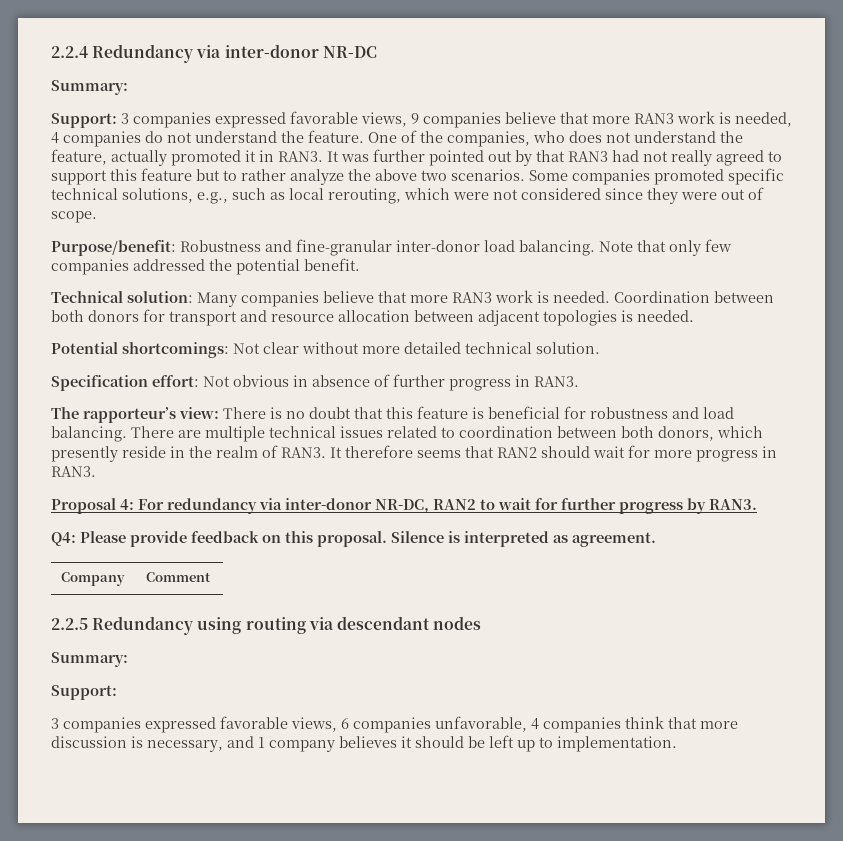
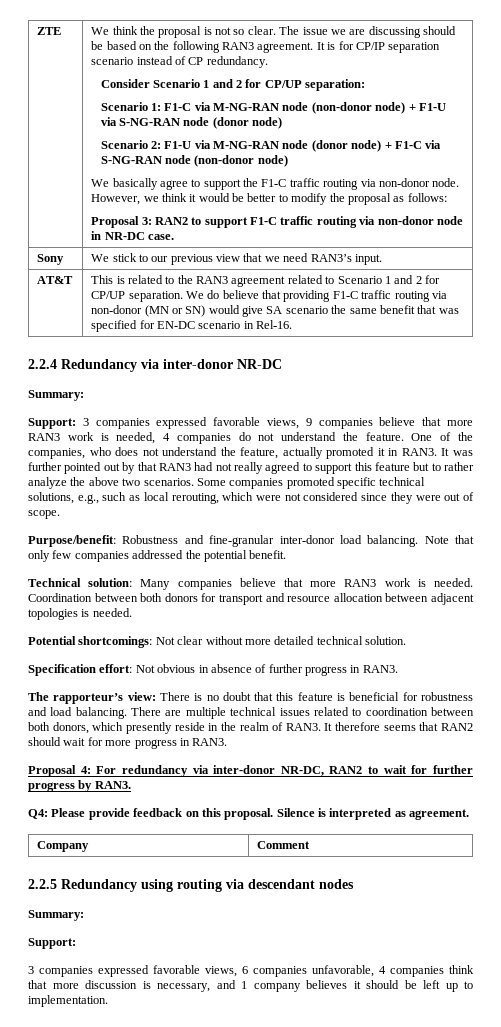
(51, 52) none -> [37,27,62,35] [91,26,457,38] [91,41,441,53] [91,56,268,68] [100,79,366,91] [100,102,446,114] [100,117,283,129] [100,140,442,152] [100,155,288,167] [91,178,460,190] [91,193,447,205] [91,216,463,228] [91,231,174,240] [37,254,65,265] [91,253,382,265] [37,276,74,284] [91,275,441,287] [91,290,447,302] [91,305,459,317] [91,320,293,332] ZTE | We think the proposal is not so clear. The issue we are discussing should be based on the following RAN3 agreement. It is for CP/IP separation scenario instead of CP redundancy. // Consider Scenario 1 and 2 for CP/UP separation: // Scenario 1: F1-C via M-NG-RAN node (non-donor node) + F1-U via S-NG-RAN node (donor node) // Scenario 2: F1-U via M-NG-RAN node (donor node) + F1-C via S-NG-RAN node (non-donor node) // We basically agree to support the F1-C traffic routing via non-donor node. However, we think it would be better to modify the proposal as follows: // Proposal 3: RAN2 to support F1-C traffic routing via non-donor node in NR-DC case. // Sony | We stick to our previous view that we need RAN3’s input. // AT&T | This is related to the RAN3 agreement related to Scenario 1 and 2 for CP/UP separation. We do believe that providing F1-C traffic routing via non-donor (MN or SN) would give SA scenario the same benefit that was specified for EN-DC scenario in Rel-16. //

